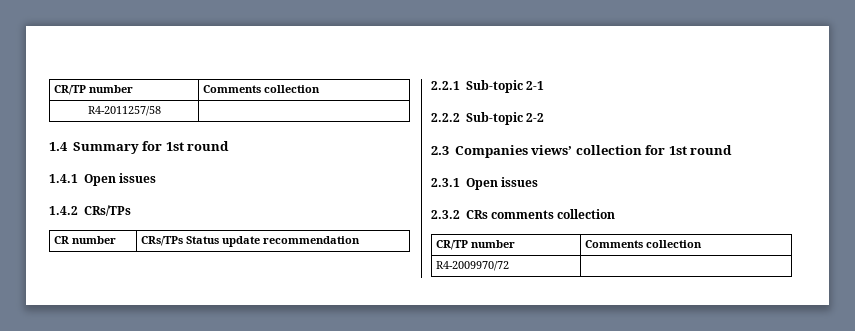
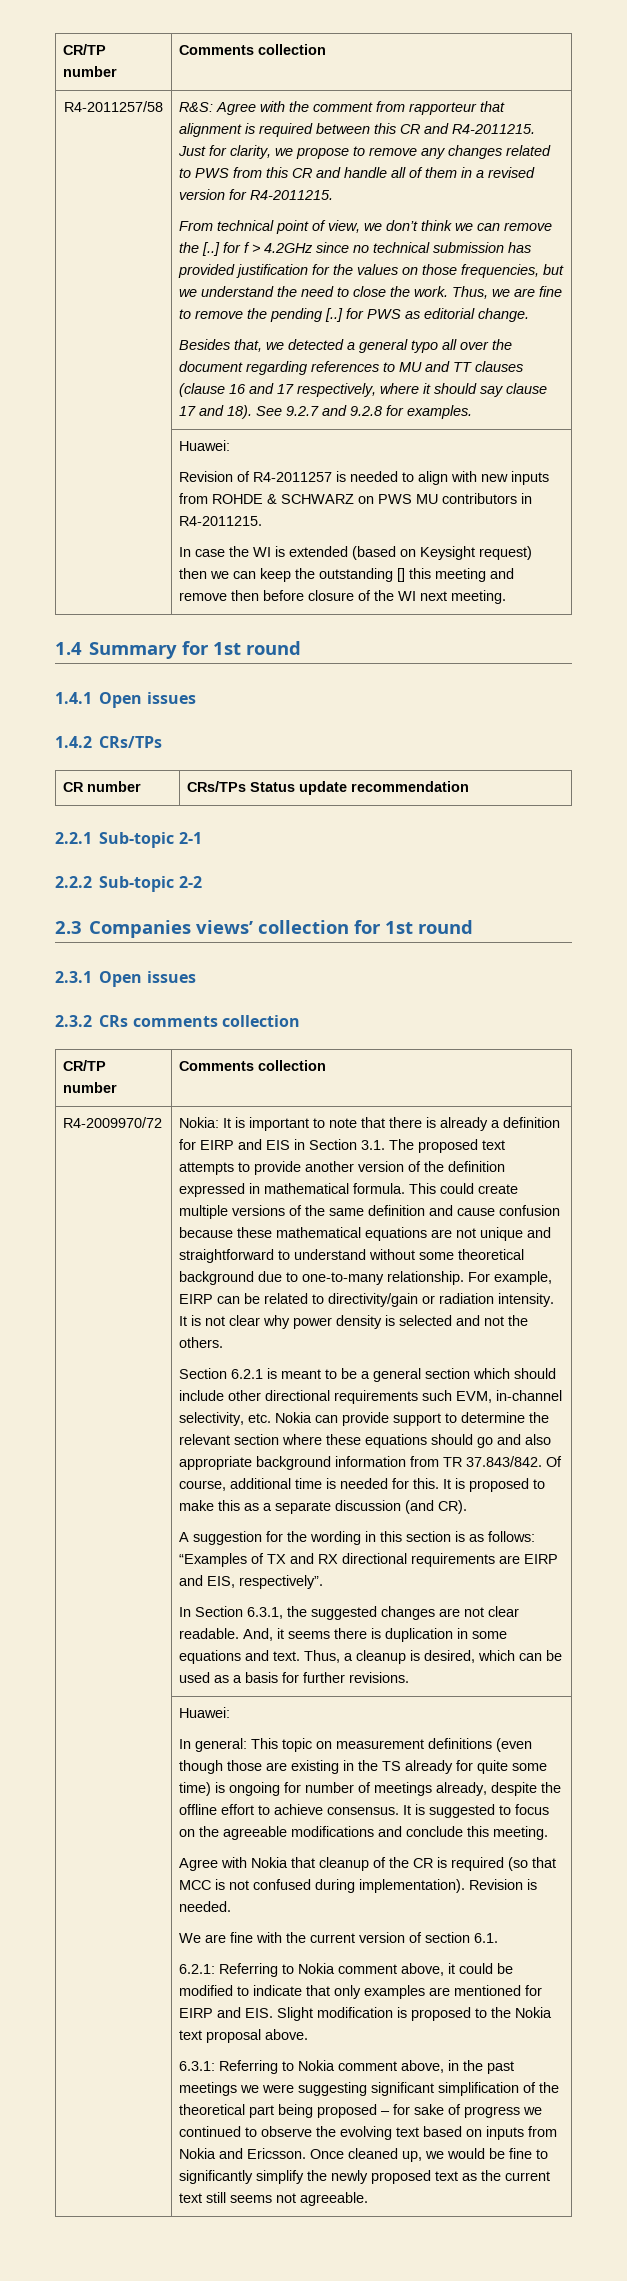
(161, 111) none -> [179,101,506,115] [179,123,536,137] [178,145,552,159] [179,167,536,178] [179,189,334,200] [179,220,553,234] [179,242,532,256] [178,264,565,278] [179,286,563,299] [179,308,530,322] [179,339,513,353] [179,361,524,375] [179,383,548,397] [179,405,473,419] [179,440,231,451] [179,471,550,485] [179,493,533,504] [179,516,263,526] [179,546,533,560] [179,568,515,582] [179,590,507,604] R&S: Agree with the comment from rapporteur that alignment is required between this CR and R4-2011215. Just for clarity, we propose to remove any changes related to PWS from this CR and handle all of them in a revised version for R4-2011215. // From technical point of view, we don’t think we can remove the [..] for f > 4.2GHz since no technical submission has provided justification for the values on those frequencies, but we understand the need to close the work. Thus, we are fine to remove the pending [..] for PWS as editorial change. // Besides that, we detected a general typo all over the document regarding references to MU and TT clauses (clause 16 and 17 respectively, where it should say clause 17 and 18). See 9.2.7 and 9.2.8 for examples. // | Huawei: // Revision of R4-2011257 is needed to align with new inputs from ROHDE & SCHWARZ on PWS MU contributors in R4-2011215. // In case the WI is extended (based on Keysight request) then we can keep the outstanding [] this meeting and remove then before closure of the WI next meeting.
(510, 266) none -> [179,1117,561,1131] [179,1139,506,1153] [179,1161,506,1175] [179,1183,519,1197] [179,1205,561,1219] [179,1227,552,1241] [179,1249,525,1263] [179,1271,553,1285] [179,1293,555,1307] [179,1315,529,1329] [179,1337,224,1348] [179,1368,557,1382] [179,1390,563,1404] [179,1412,550,1426] [179,1434,552,1448] [179,1456,563,1470] [179,1478,546,1492] [179,1500,468,1514] [179,1531,536,1545] [179,1553,559,1567] [179,1575,324,1589] [179,1606,520,1620] [179,1628,508,1642] [179,1650,563,1664] [179,1672,410,1683] [179,1707,231,1718] [179,1738,533,1752] [179,1760,548,1774] [179,1782,562,1796] [179,1804,550,1818] [179,1826,549,1840] [179,1857,557,1871] [179,1879,538,1893] [179,1901,232,1912] [179,1932,499,1943] [179,1963,514,1977] [179,1985,543,1999] [179,2007,553,2021] [179,2029,309,2043] [179,2060,515,2074] [179,2082,560,2096] [179,2104,543,2118] [179,2126,558,2140] [179,2148,549,2162] [179,2170,551,2184] [179,2192,369,2206] Nokia: It is important to note that there is already a definition for EIRP and EIS in Section 3.1. The proposed text attempts to provide another version of the definition expressed in mathematical formula. This could create multiple versions of the same definition and cause confusion because these mathematical equations are not unique and straightforward to understand without some theoretical background due to one-to-many relationship. For example, EIRP can be related to directivity/gain or radiation intensity. It is not clear why power density is selected and not the others. // Section 6.2.1 is meant to be a general section which should include other directional requirements such EVM, in-channel selectivity, etc. Nokia can provide support to determine the relevant section where these equations should go and also appropriate background information from TR 37.843/842. Of course, additional time is needed for this. It is proposed to make this as a separate discussion (and CR). // A suggestion for the wording in this section is as follows: “Examples of TX and RX directional requirements are EIRP and EIS, respectively”. // In Section 6.3.1, the suggested changes are not clear readable. And, it seems there is duplication in some equations and text. Thus, a cleanup is desired, which can be used as a basis for further revisions. // | Huawei: // In general: This topic on measurement definitions (even though those are existing in the TS already for quite some time) is ongoing for number of meetings already, despite the offline effort to achieve consensus. It is suggested to focus on the agreeable modifications and conclude this meeting. // Agree with Nokia that cleanup of the CR is required (so that MCC is not confused during implementation). Revision is needed. // We are fine with the current version of section 6.1. // 6.2.1: Referring to Nokia comment above, it could be modified to indicate that only examples are mentioned for EIRP and EIS. Slight modification is proposed to the Nokia text proposal above. // 6.3.1: Referring to Nokia comment above, in the past meetings we were suggesting significant simplification of the theoretical part being proposed – for sake of progress we continued to observe the evolving text based on inputs from Nokia and Ericsson. Once cleaned up, we would be fine to significantly simplify the newly proposed text as the current text still seems not agreeable.

